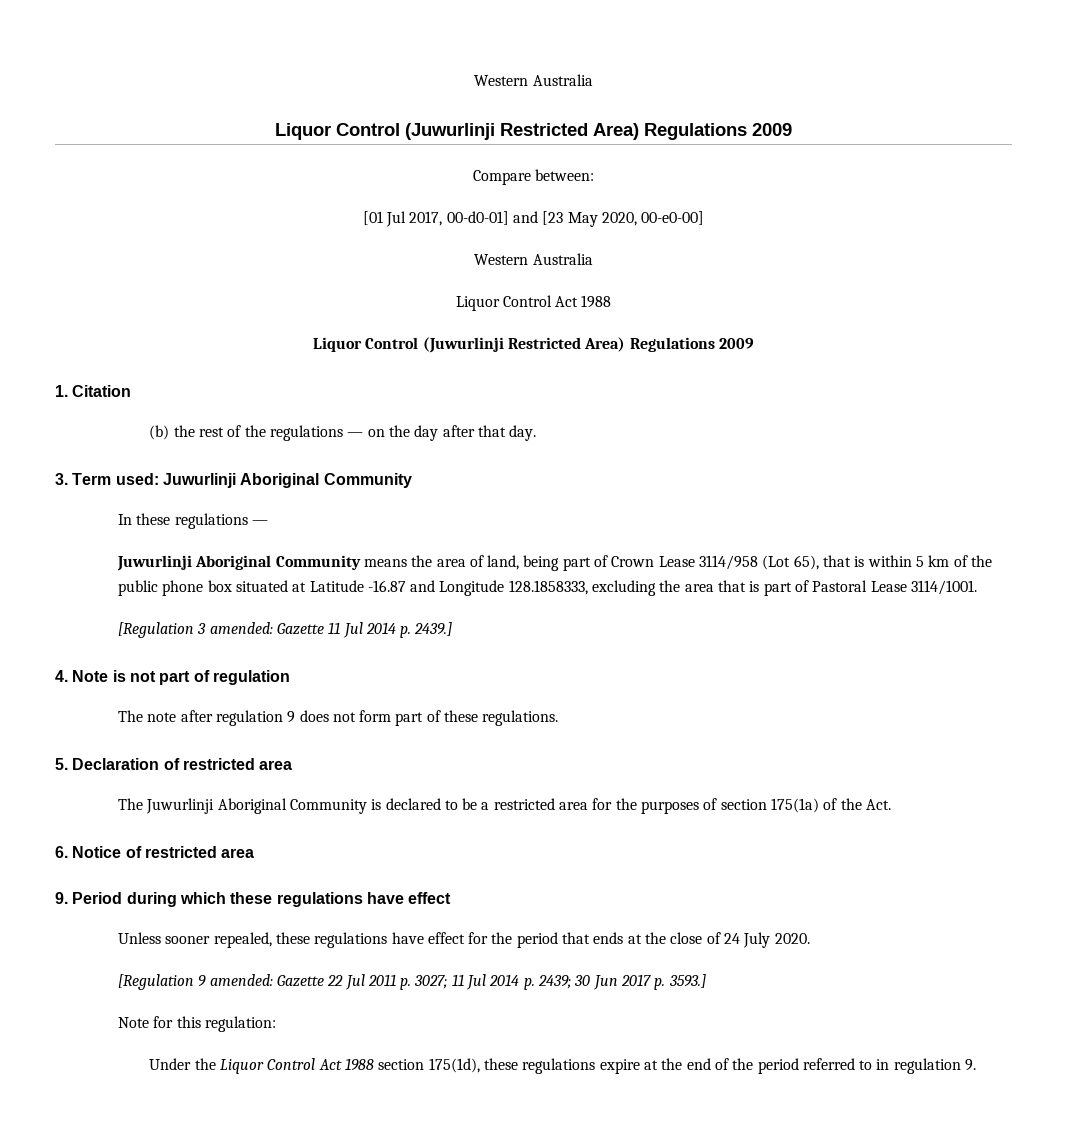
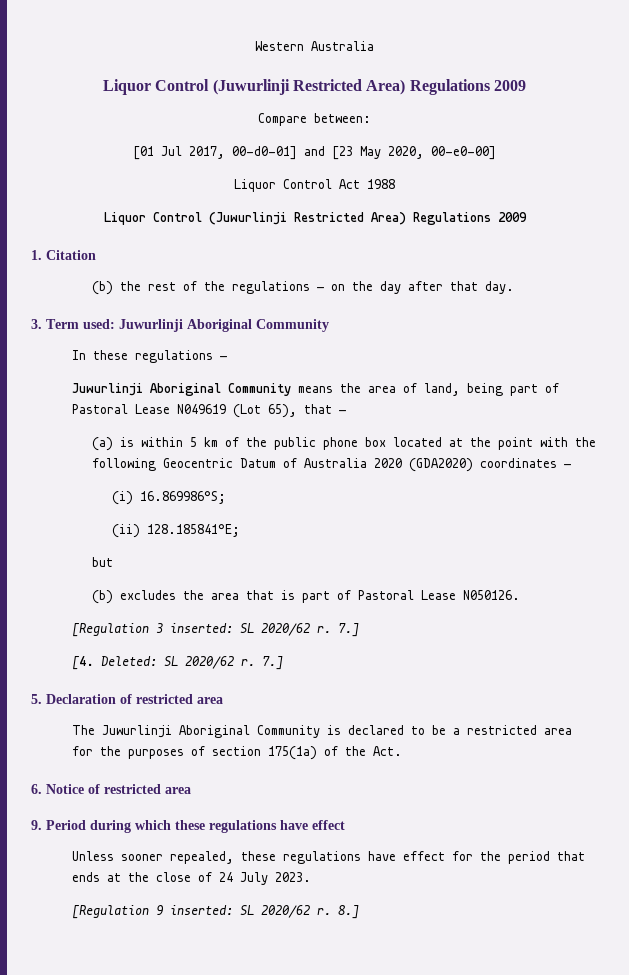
[474,253,593,265] // Western Australia -> (496, 153) none
[611,555,759,570] Crown Lease 3114/958 -> [71,404,226,414] Pastoral Lease N049619
(852, 561) none -> [338,410,346,414] [92,437,114,451] — // (a)
[235,580,657,596] situated at Latitude -16.87 and Longitude 128.1858333, excluding -> [393,437,597,450] [92,458,572,472] [112,491,227,505] [112,524,241,538] [92,557,114,567] [92,590,177,604] located at the point with the following Geocentric Datum of Australia 2020 (GDA2020) coordinates — // (i) 16.869986°S; // (ii) 128.185841°E; // but // (b) excludes
[910,580,977,595] 3114/1001. -> [463,590,521,600] N050126.
[209,622,453,638] [55,670,290,685] [117,710,559,726] amended: Gazette 11 Jul 2014 p. 2439.] // 4. Note is not part of regulation // The note after regulation 9 does not form part of these regulations. -> [169,623,359,637] [71,656,283,670] inserted: SL 2020/62 r. 7.] // [4. Deleted: SL 2020/62 r. 7.]
[774,933,810,944] 2020. -> [274,872,311,882] 2023.
[209,974,706,990] [117,1016,276,1032] [149,1058,977,1074] amended: Gazette 22 Jul 2011 p. 3027; 11 Jul 2014 p. 2439; 30 Jun 2017 p. 3593.] // Note for this regulation: // Under the Liquor Control Act 1988 section 175(1d), these regulations expire at the end of the period referred to in regulation 9. -> [169,905,359,919] inserted: SL 2020/62 r. 8.]

